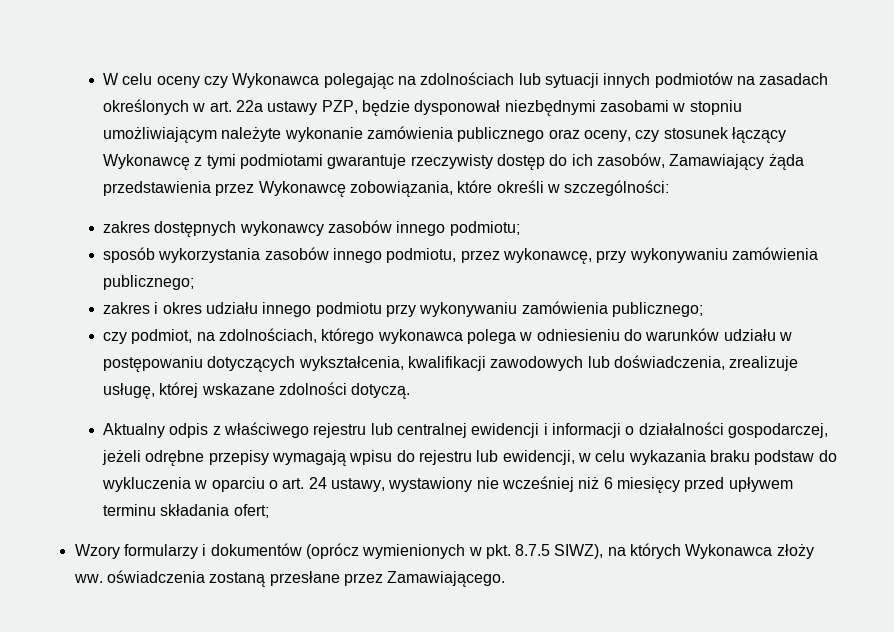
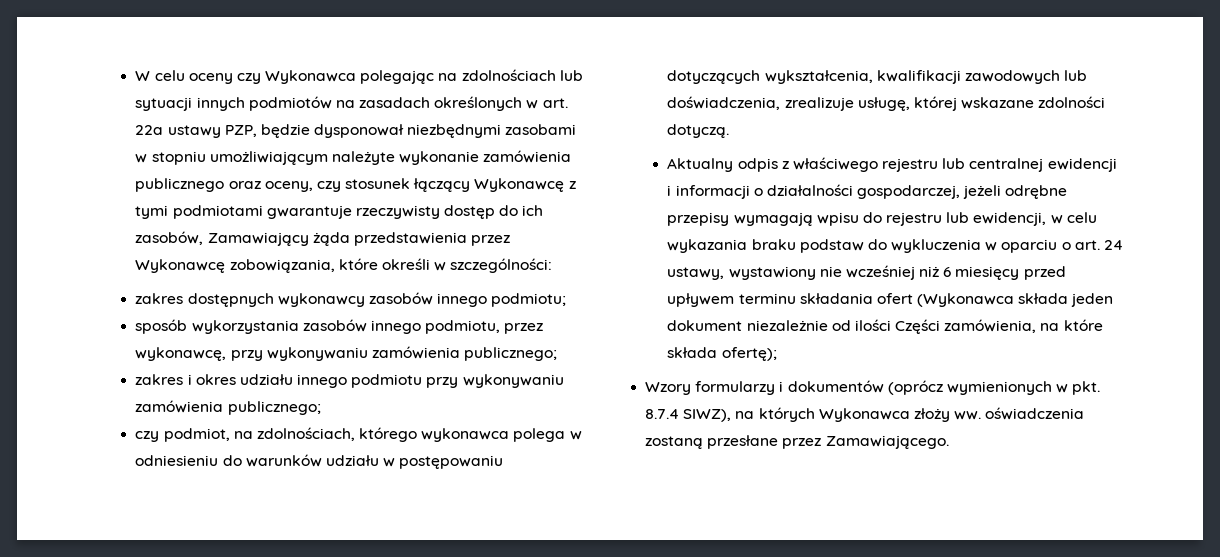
[233,504,269,518] ofert; -> [876,293,1114,307] [667,319,1103,334] [667,347,777,361] ofert (Wykonawca składa jeden dokument niezależnie od ilości Części zamówienia, na które składa ofertę);
[515,544,551,556] 8.7.5 -> [645,409,680,419] 8.7.4

